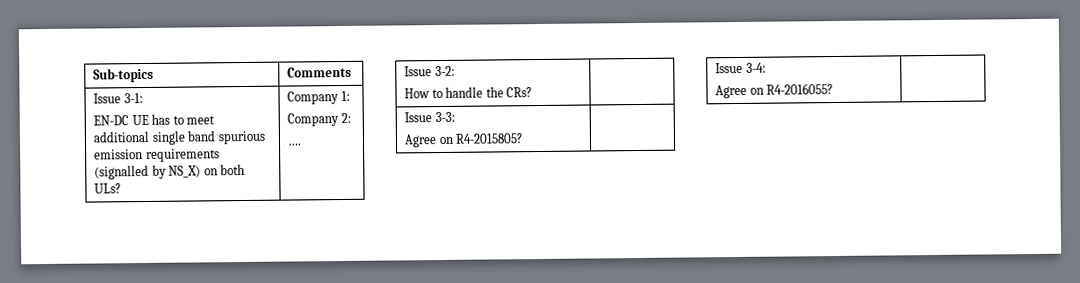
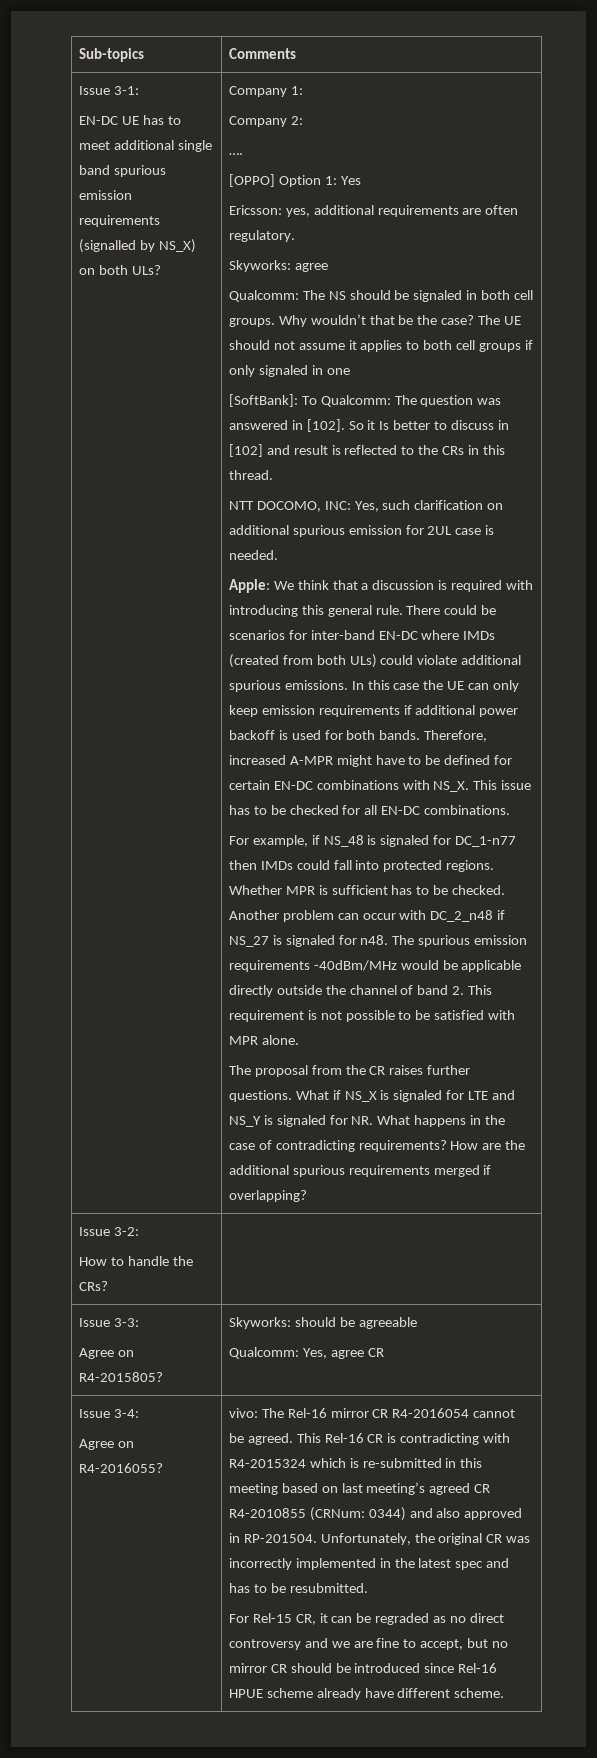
(303, 144) none -> [228,174,361,187] [228,205,519,217] [228,230,295,242] [228,260,328,272] [228,290,534,302] [228,314,522,327] [228,340,534,352] [228,365,350,377] [228,394,502,407] [228,419,510,432] [228,444,506,457] [228,470,273,480] [228,500,504,512] [228,525,495,537] [228,550,278,560] [228,579,534,593] [228,605,497,617] [228,630,496,640] [228,654,522,668] [228,680,520,692] [228,705,519,717] [228,730,488,742] [228,755,513,767] [228,780,532,792] [228,805,511,815] [228,835,517,847] [228,860,495,872] [228,885,506,895] [228,910,506,922] [228,935,528,947] [228,960,522,972] [228,985,493,997] [228,1010,516,1022] [228,1035,299,1045] [228,1065,471,1077] [228,1090,516,1102] [228,1115,506,1127] [228,1140,526,1152] [228,1165,492,1177] [228,1190,307,1202] // [OPPO] Option 1: Yes // Ericsson: yes, additional requirements are often regulatory. // Skyworks: agree // Qualcomm: The NS should be signaled in both cell groups. Why wouldn’t that be the case? The UE should not assume it applies to both cell groups if only signaled in one // [SoftBank]: To Qualcomm: The question was answered in [102]. So it Is better to discuss in [102] and result is reflected to the CRs in this thread. // NTT DOCOMO, INC: Yes, such clarification on additional spurious emission for 2UL case is needed. // Apple: We think that a discussion is required with introducing this general rule. There could be scenarios for inter-band EN-DC where IMDs (created from both ULs) could violate additional spurious emissions. In this case the UE can only keep emission requirements if additional power backoff is used for both bands. Therefore, increased A-MPR might have to be defined for certain EN-DC combinations with NS_X. This issue has to be checked for all EN-DC combinations. // For example, if NS_48 is signaled for DC_1-n77 then IMDs could fall into protected regions. Whether MPR is sufficient has to be checked. Another problem can occur with DC_2_n48 if NS_27 is signaled for n48. The spurious emission requirements -40dBm/MHz would be applicable directly outside the channel of band 2. This requirement is not possible to be satisfied with MPR alone. // The proposal from the CR raises further questions. What if NS_X is signaled for LTE and NS_Y is signaled for NR. What happens in the case of contradicting requirements? How are the additional spurious requirements merged if overlapping?
(524, 138) none -> [228,1317,417,1329] [228,1347,384,1359] Skyworks: should be agreeable // Qualcomm: Yes, agree CR
(834, 89) none -> [228,1408,516,1418] [228,1433,511,1445] [228,1458,483,1468] [228,1482,491,1495] [228,1507,523,1521] [228,1533,531,1545] [228,1558,510,1570] [228,1583,368,1593] [228,1613,505,1625] [228,1638,509,1650] [228,1663,498,1673] [228,1688,505,1700] vivo: The Rel-16 mirror CR R4-2016054 cannot be agreed. This Rel-16 CR is contradicting with R4-2015324 which is re-submitted in this meeting based on last meeting’s agreed CR R4-2010855 (CRNum: 0344) and also approved in RP-201504. Unfortunately, the original CR was incorrectly implemented in the latest spec and has to be resubmitted. // For Rel-15 CR, it can be regraded as no direct controversy and we are fine to accept, but no mirror CR should be introduced since Rel-16 HPUE scheme already have different scheme.

